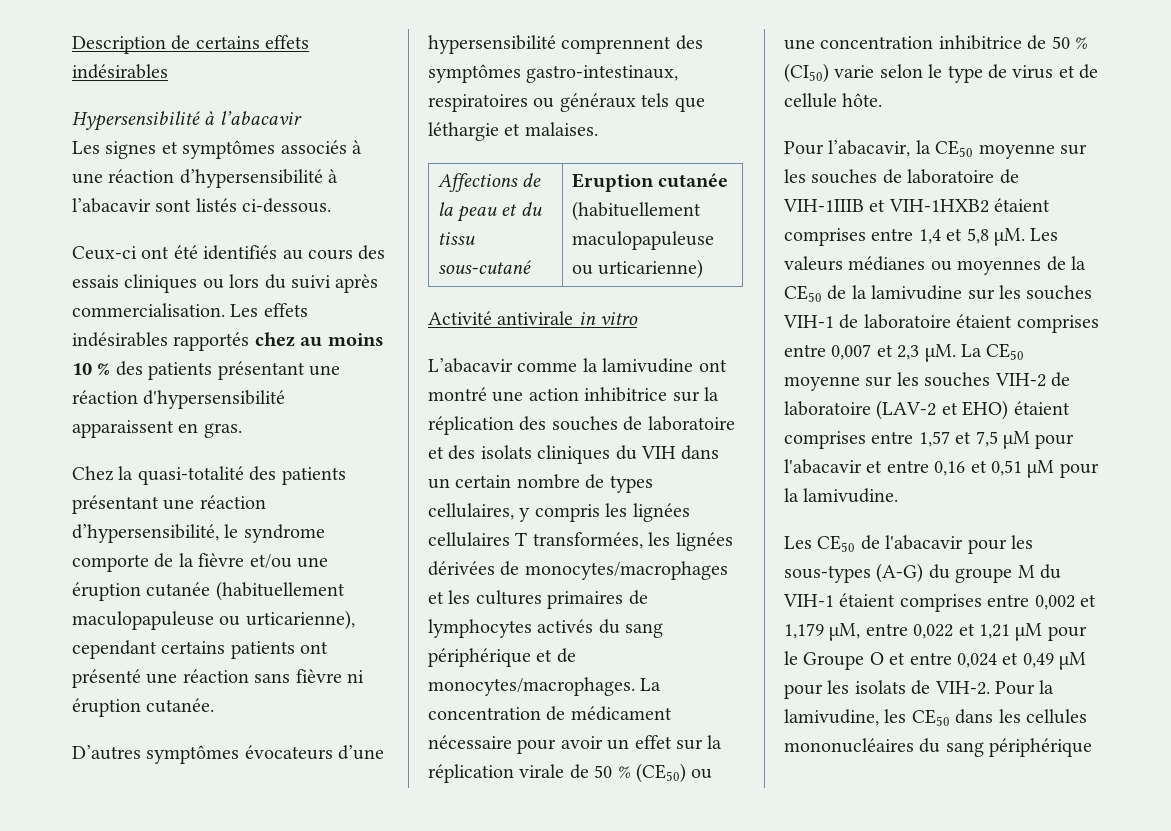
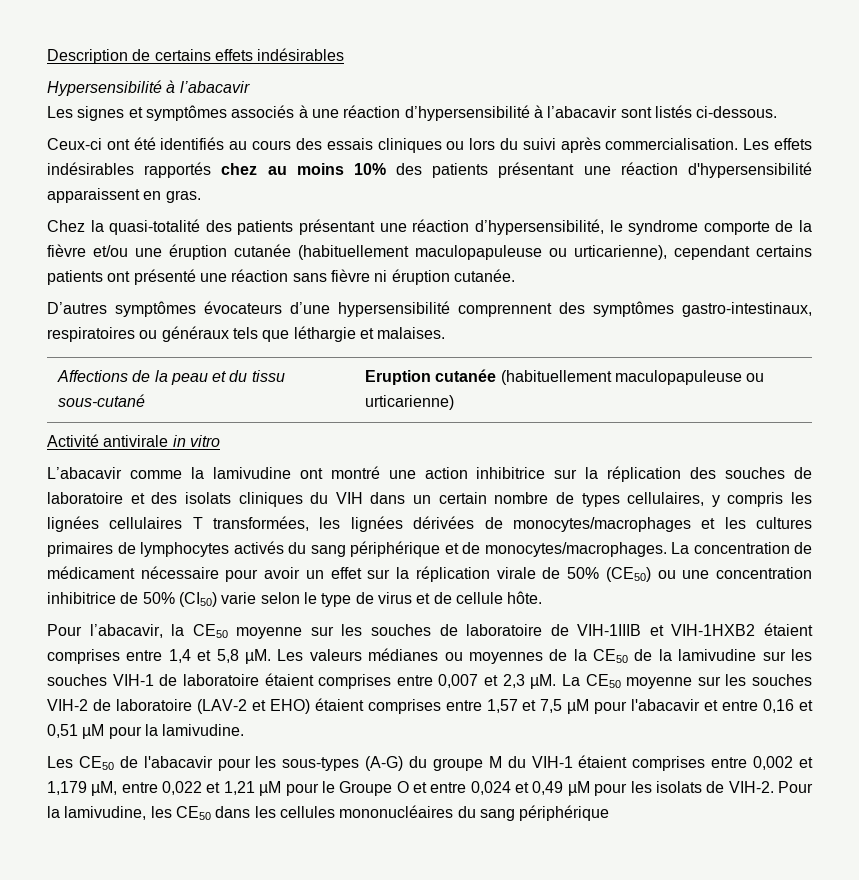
[72,363,111,375] 10 % -> [353,163,386,175] 10%
[594,765,631,778] 50 % -> [567,567,600,579] 50%
[1051,36,1088,49] 50 % -> [142,592,175,604] 50%

